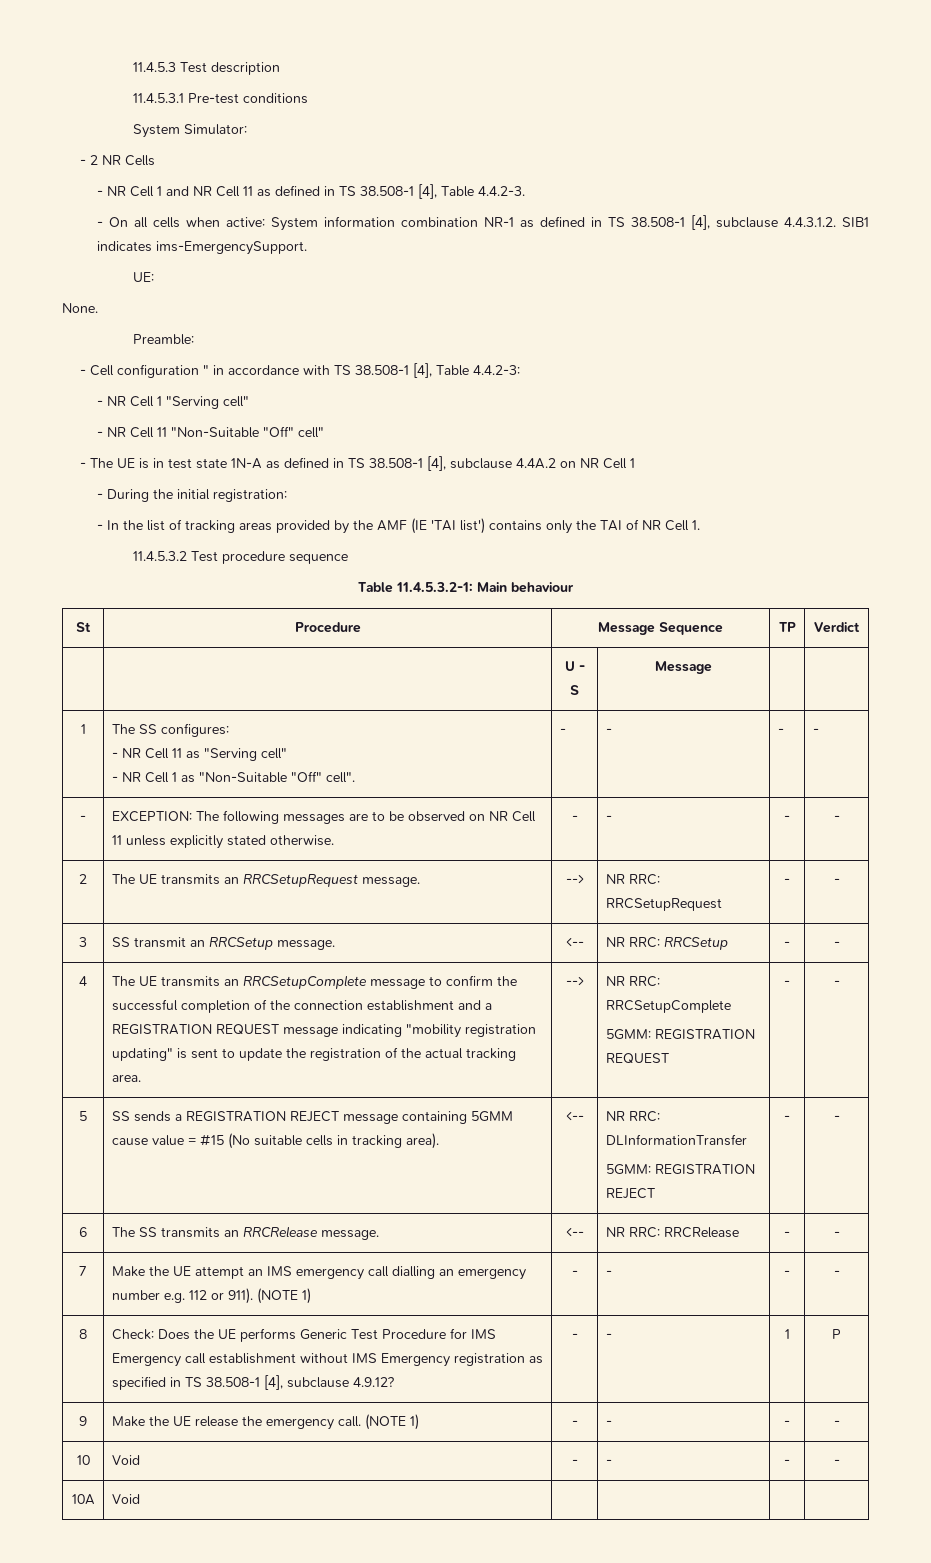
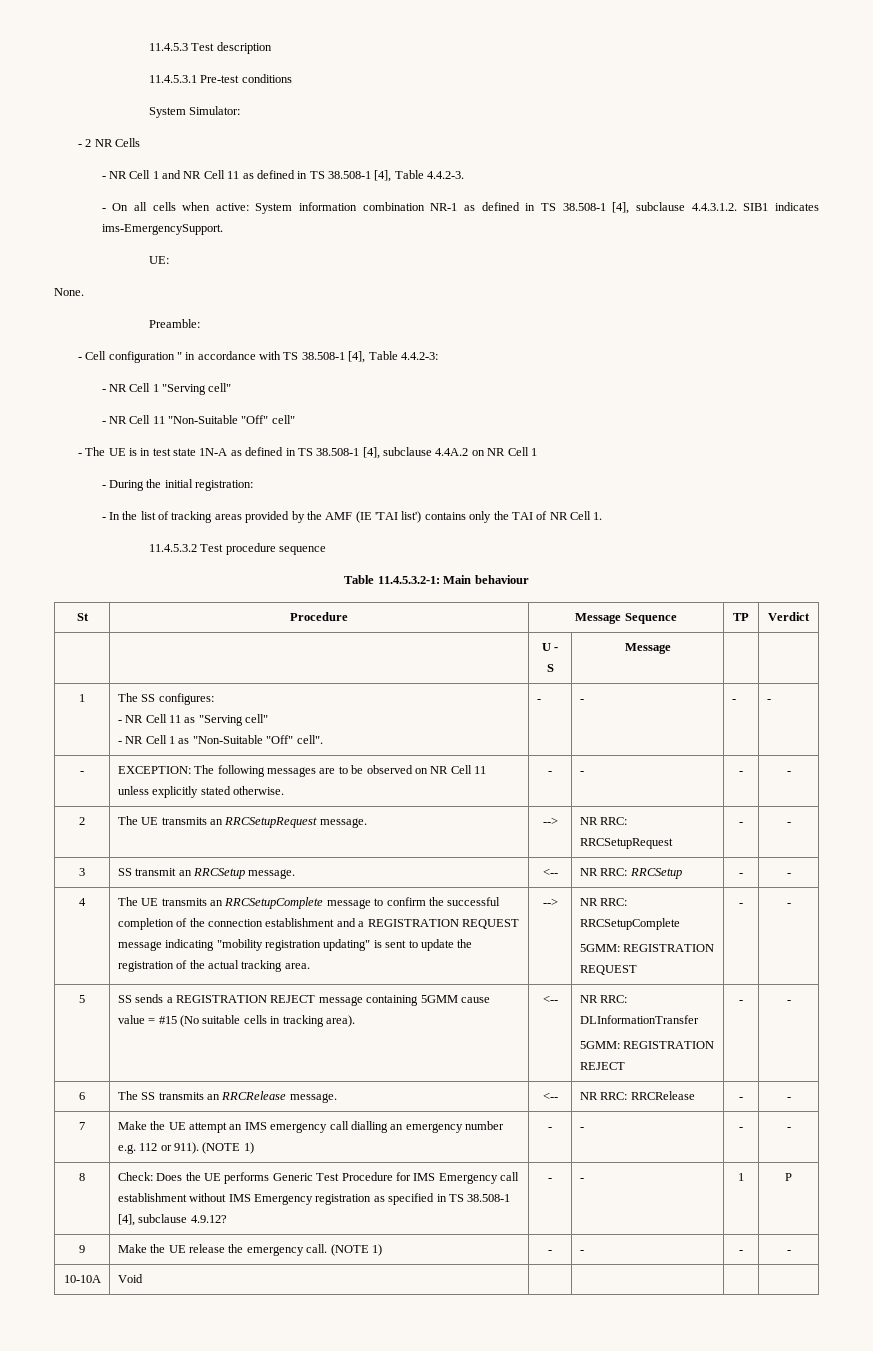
[76,1455,90,1465] [111,1455,140,1465] [571,1459,578,1465] [605,1459,612,1465] [784,1459,790,1465] [833,1459,840,1465] [71,1494,95,1505] 10 | Void | - | - | - | - // 10A -> [63,1275,101,1283] 10-10A

